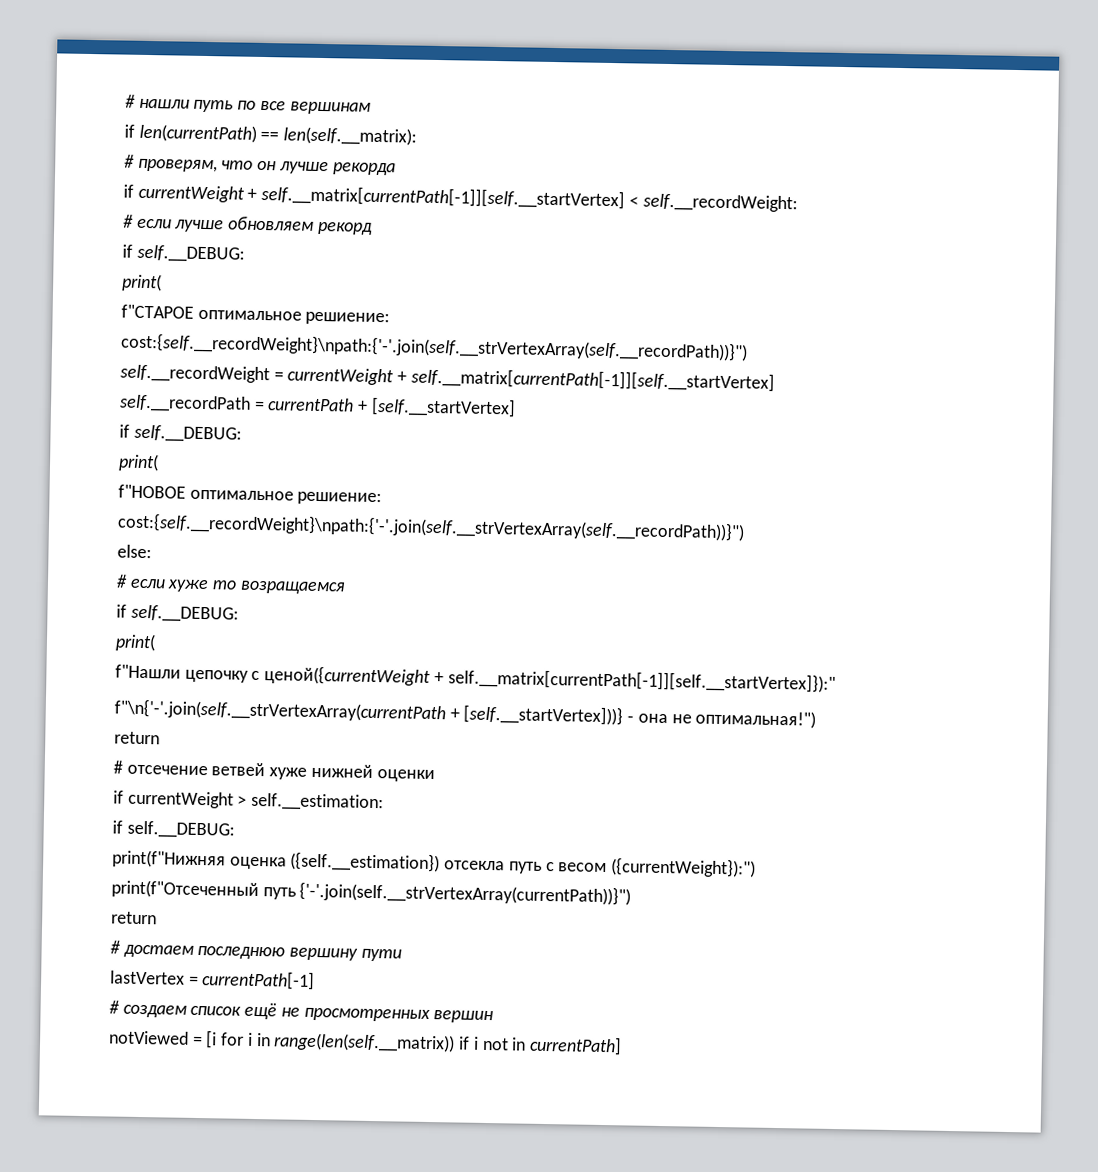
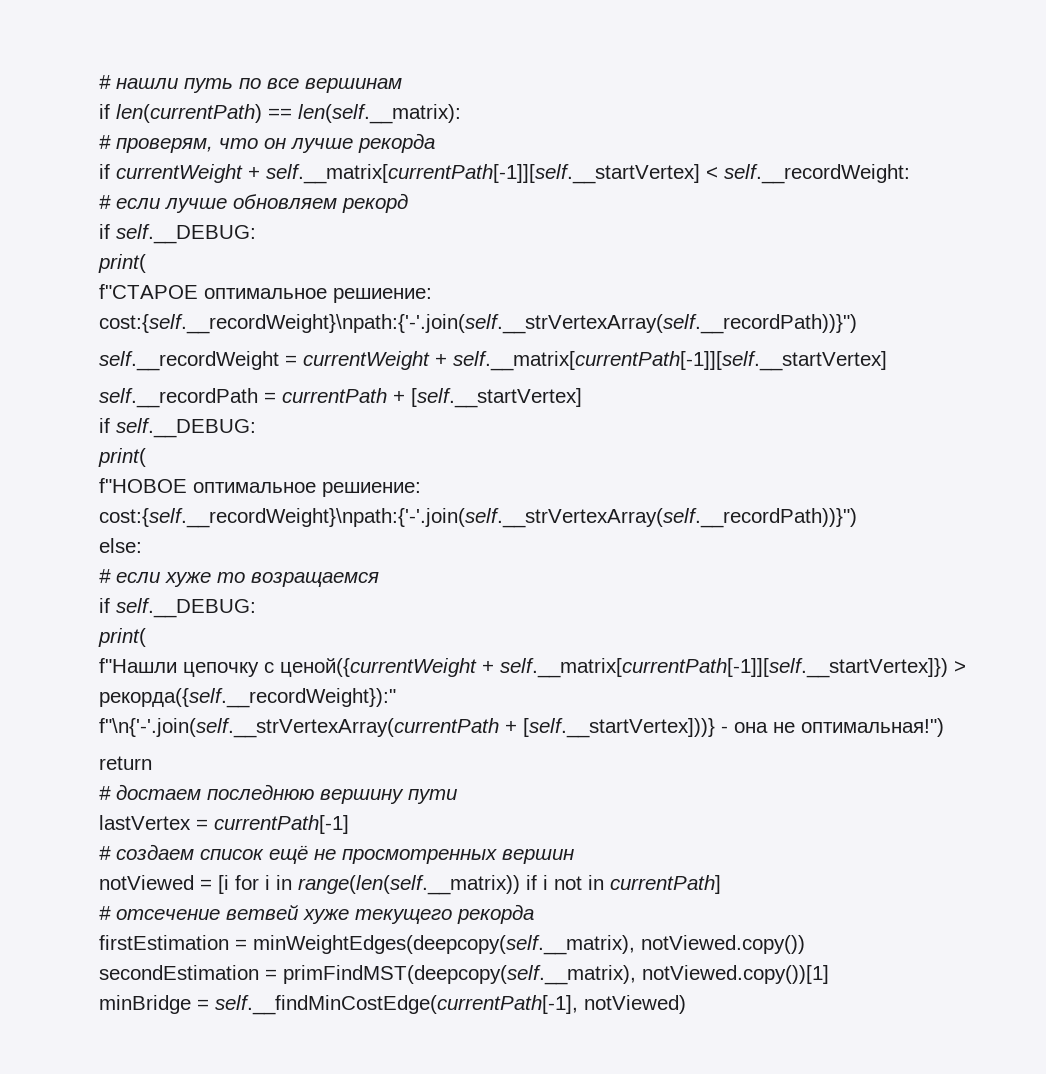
[447,668,836,693] self.__matrix[currentPath[-1]][self.__startVertex]}):" -> [500,658,966,678] [99,688,396,708] self.__matrix[currentPath[-1]][self.__startVertex]}) > рекорда({self.__recordWeight}):"
[113,760,435,783] [113,790,385,812] [112,820,235,839] [112,849,757,878] [111,879,632,906] [111,911,157,925] // # отсечение ветвей хуже нижней оценки // if currentWeight > self.__estimation: // if self.__DEBUG: // print(f"Нижняя оценка ({self.__estimation}) отсекла путь с весом ({currentWeight}):") // print(f"Отсеченный путь {'-'.join(self.__strVertexArray(currentPath))}") // return -> (152, 763) none
(622, 1045) none -> [99,904,534,924] [99,935,805,955] [99,965,829,985] [99,995,686,1015] // # отсечение ветвей хуже текущего рекорда // firstEstimation = minWeightEdges(deepcopy(self.__matrix), notViewed.copy()) // secondEstimation = primFindMST(deepcopy(self.__matrix), notViewed.copy())[1] // minBridge = self.__findMinCostEdge(currentPath[-1], notViewed)

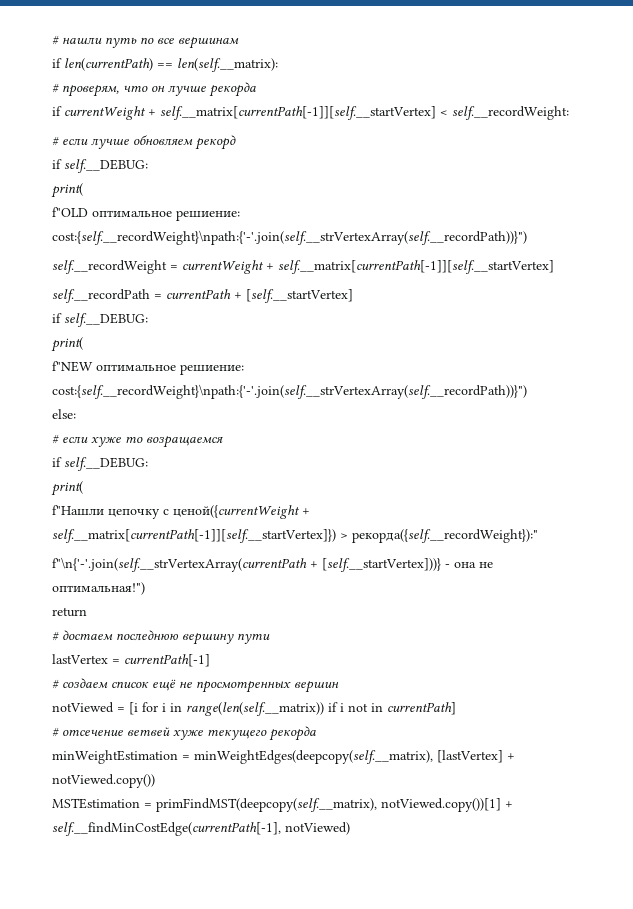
[99,284,198,299] f"СТАРОЕ -> [52,207,88,217] f"OLD
[99,478,187,493] f"НОВОЕ -> [52,361,93,372] f"NEW
[99,935,229,950] firstEstimation -> [52,750,178,764] minWeightEstimation
(635, 945) none -> [437,750,515,763] [lastVertex] +
[99,965,259,980] secondEstimation -> [52,798,140,809] MSTEstimation
[99,995,209,1014] // minBridge = -> [505,801,513,808] +

